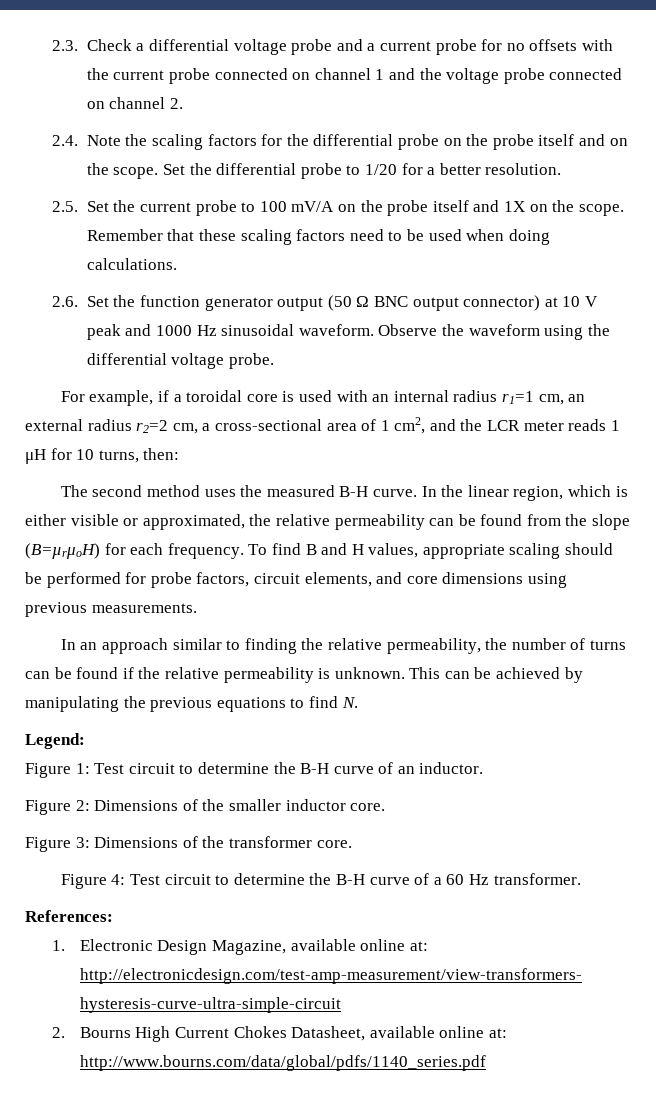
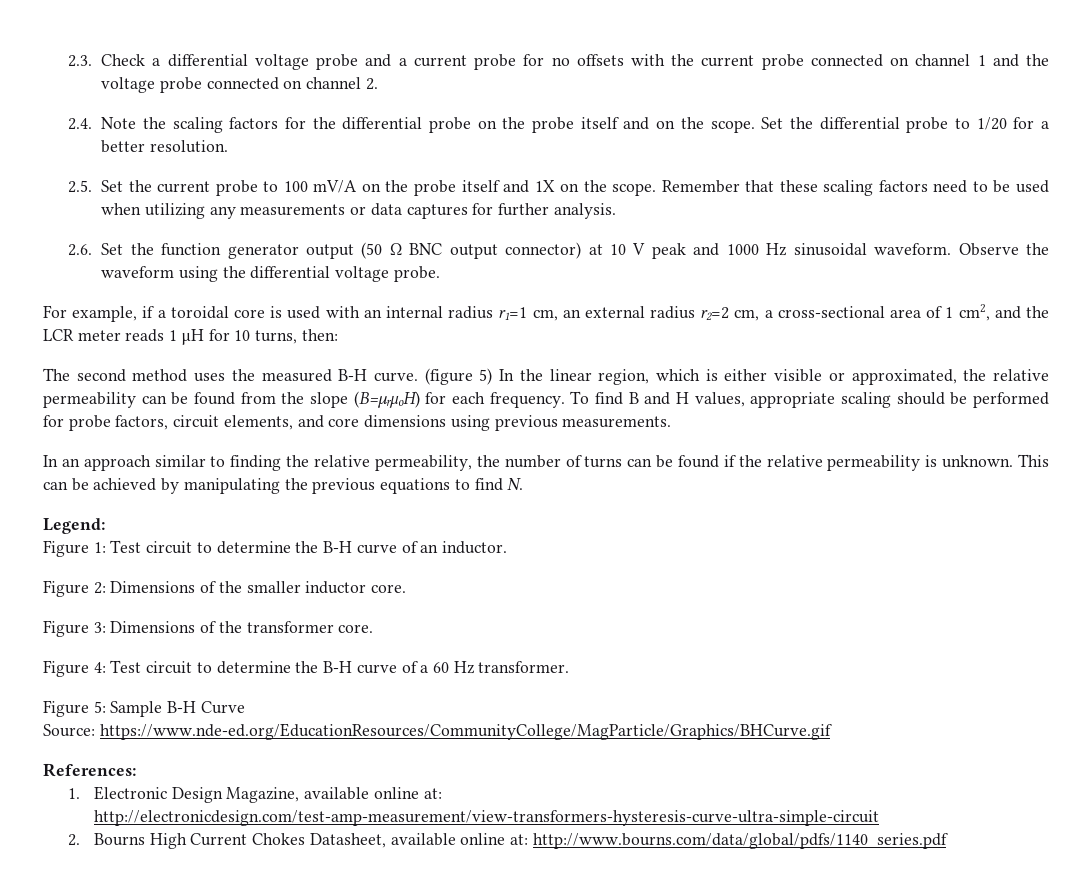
[508,229,550,245] [86,258,177,270] doing calculations. -> [144,203,616,219] utilizing any measurements or data captures for further analysis.
(418, 493) none -> [424,368,493,385] (figure 5)
(581, 879) none -> [43,700,245,717] [43,723,832,740] // Figure 5: Sample B-H Curve // Source: https://www.nde-ed.org/EducationResources/CommunityCollege/MagParticle/Graphics/BHCurve.gif

